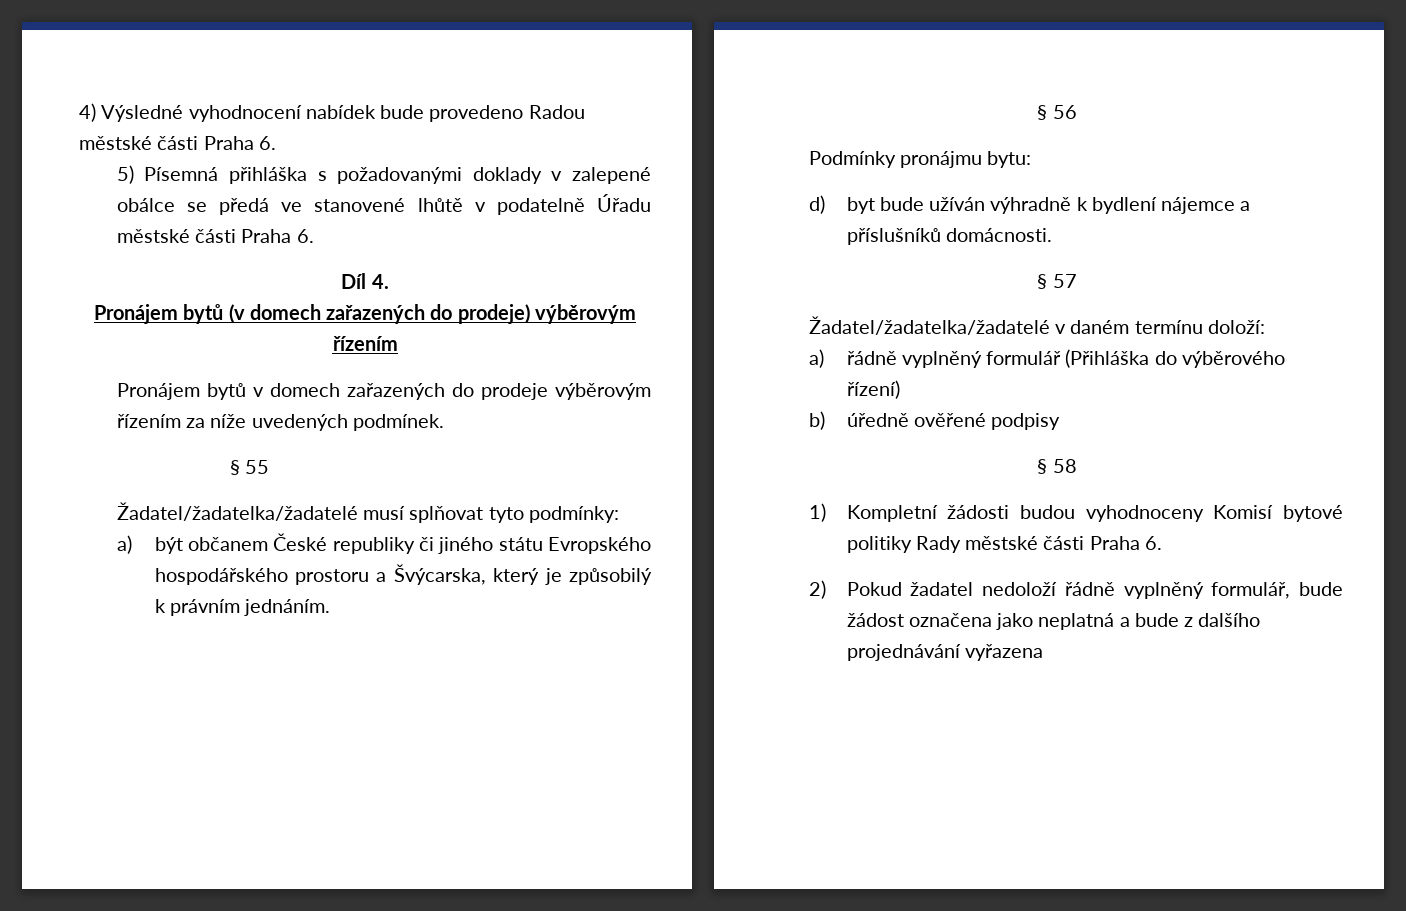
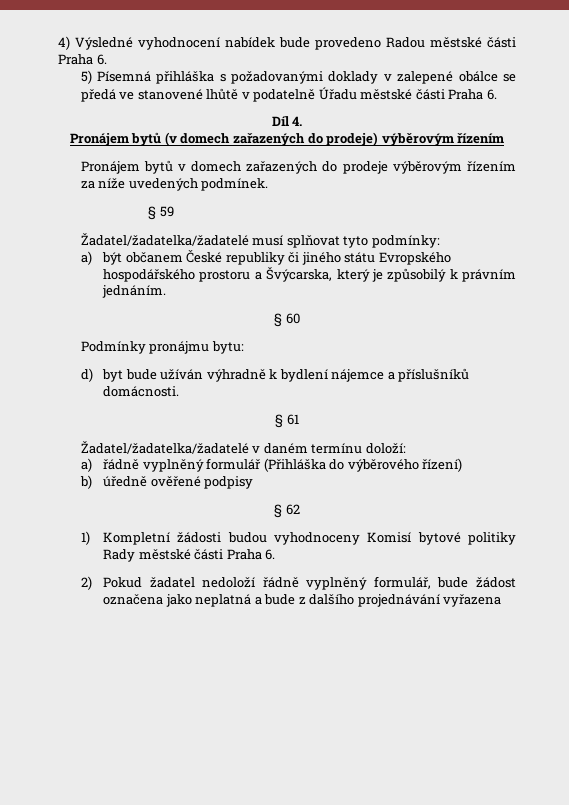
[245,460,270,474] 55 -> [159,206,174,217] 59
[1052,105,1077,119] 56 -> [285,313,300,324] 60
[1052,274,1077,288] 57 -> [286,414,299,425] 61
[1052,459,1077,473] 58 -> [285,504,300,515] 62

